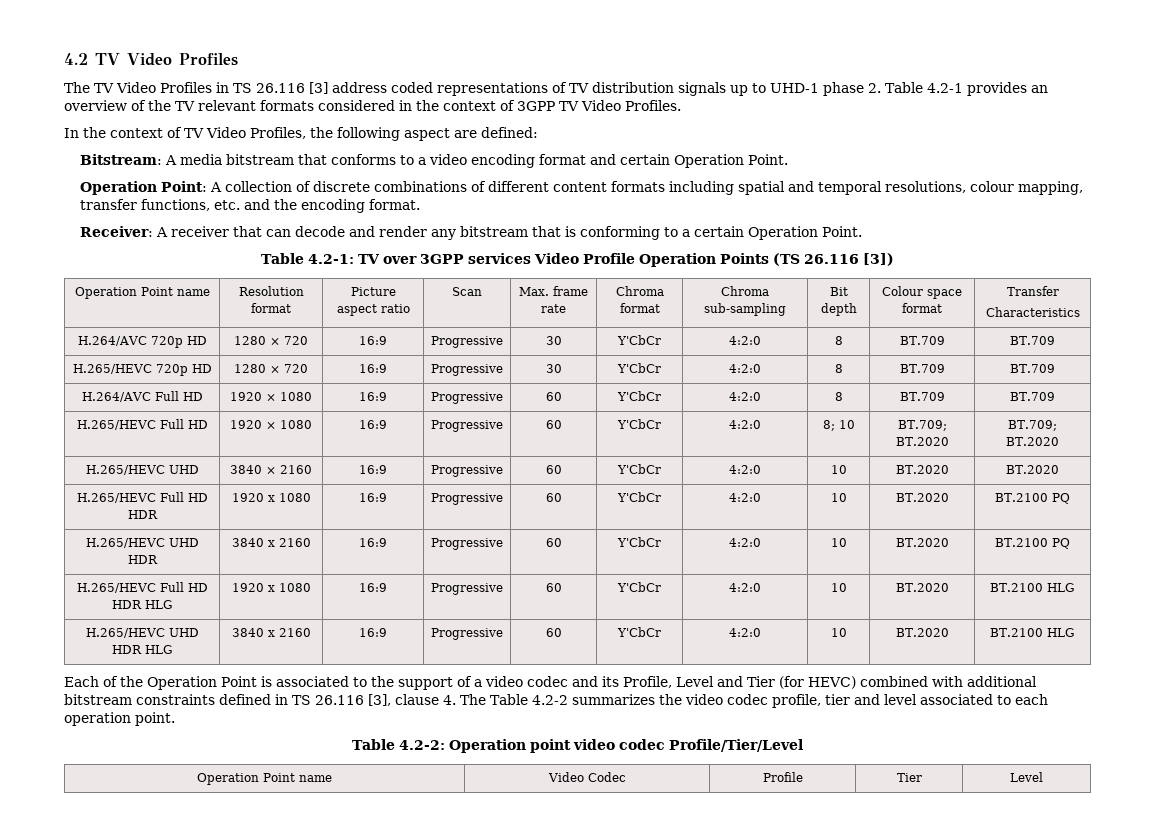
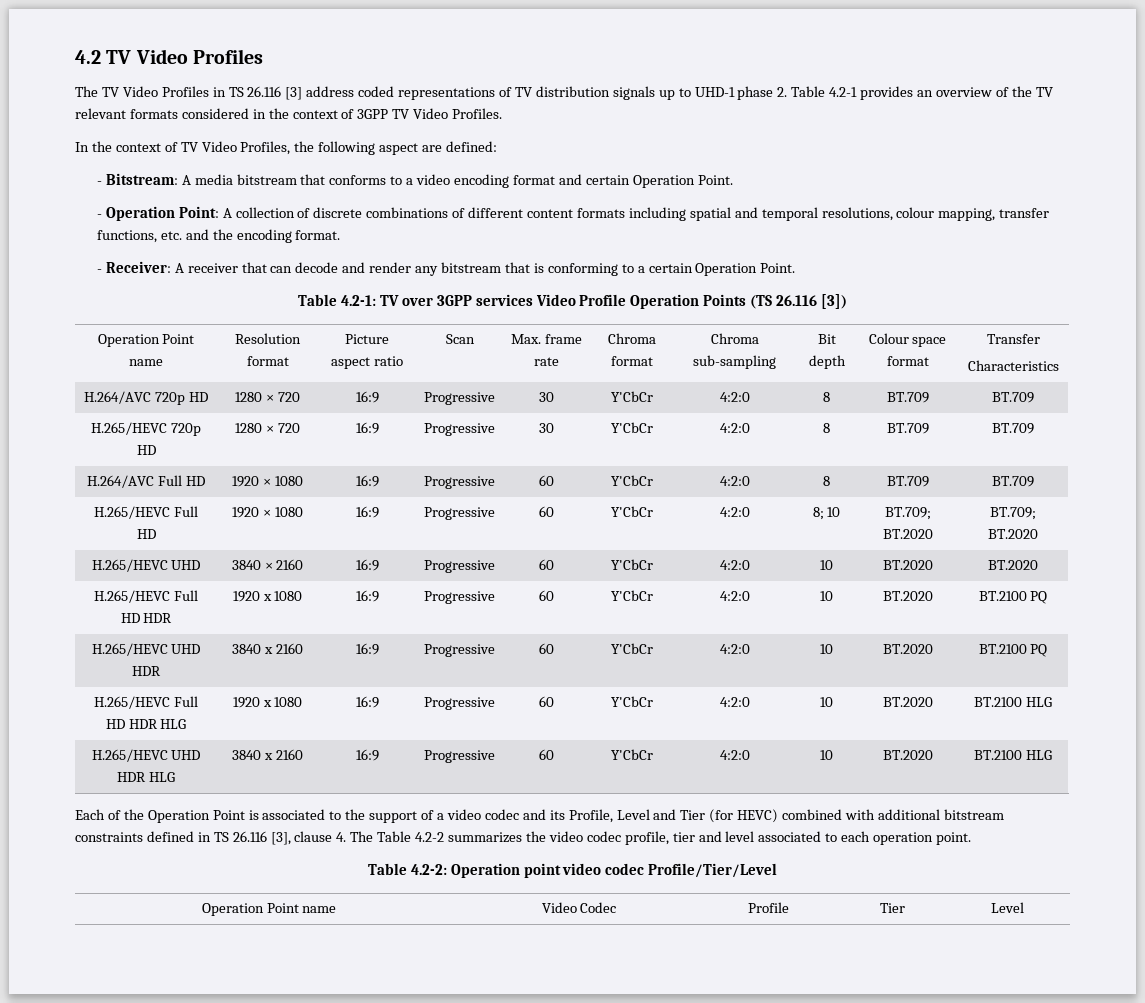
(538, 132) none -> [96,181,102,185] -
(789, 159) none -> [96,214,102,218] -
(421, 204) none -> [96,269,102,273] -

